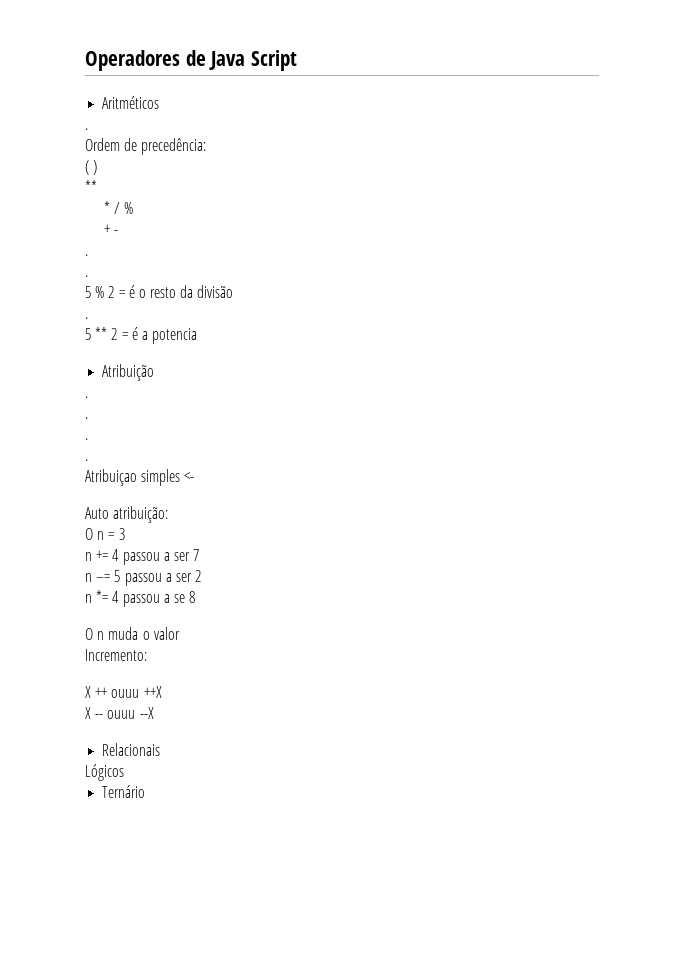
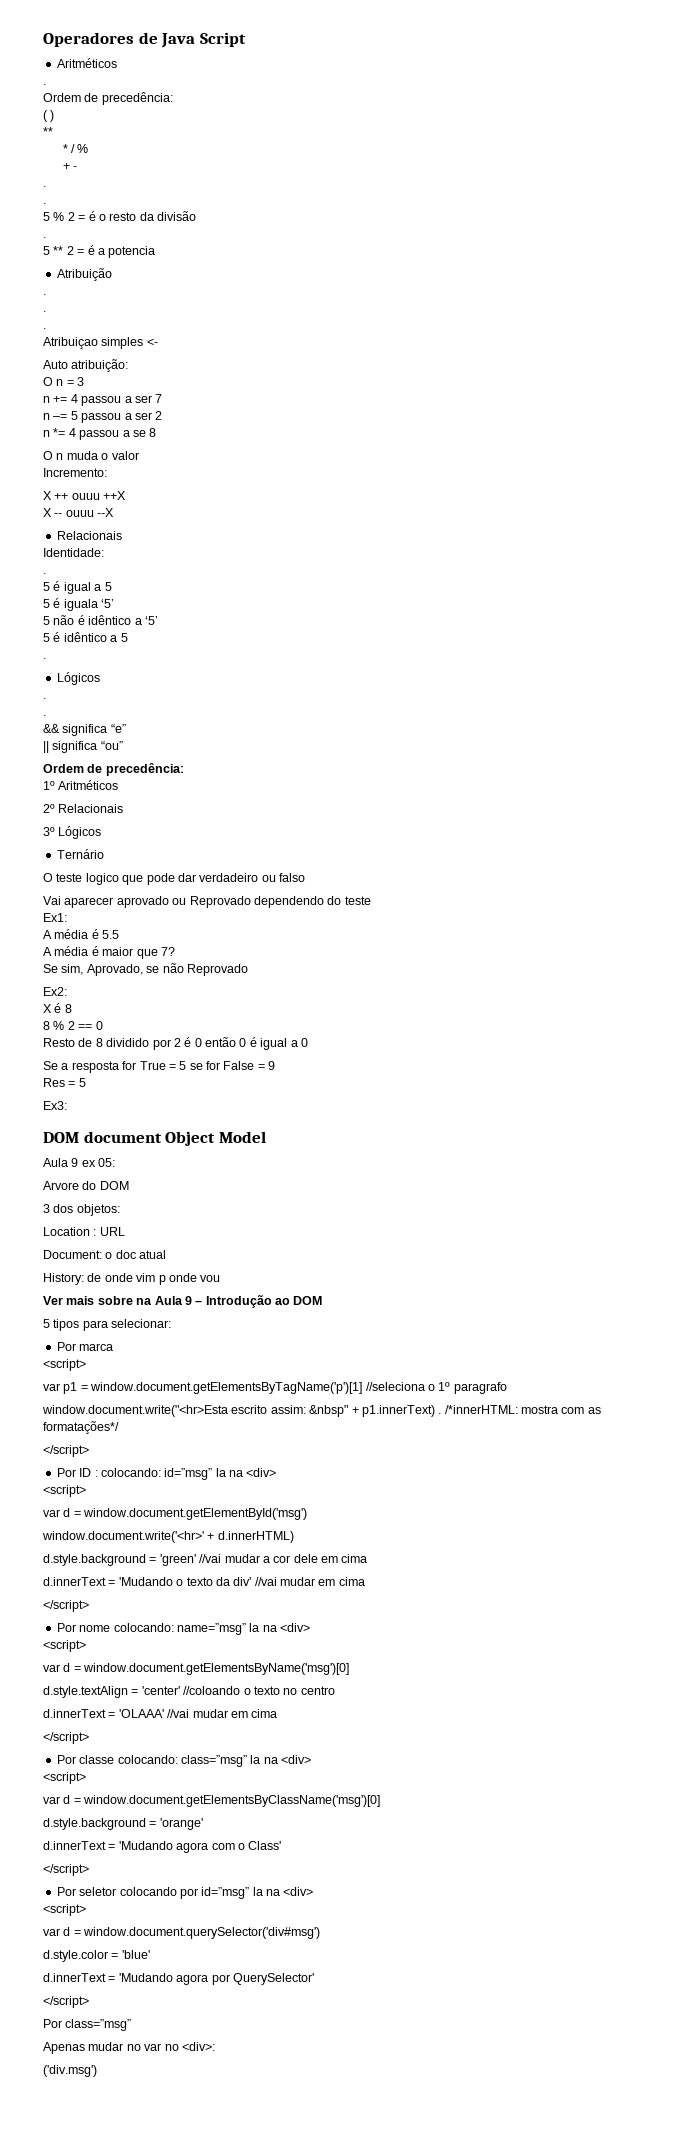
[85,459,88,461] // . -> (46, 328) none
[85,764,124,781] [102,785,146,798] Lógicos // Ternário -> [43,548,104,557] [43,573,46,574] [43,581,112,594] [43,598,115,611] [43,615,158,625] [43,632,128,642] [43,658,46,659] [56,672,100,685] [43,698,46,699] [43,715,46,716] [43,724,126,736] [43,741,123,753] [43,763,184,776] [43,780,119,790] [43,804,124,813] [43,826,102,839] [56,849,104,859] [43,873,305,885] [43,896,371,908] [43,913,67,922] [43,929,120,939] [43,946,175,959] [43,963,248,976] [43,987,67,996] [43,1003,72,1013] [43,1021,103,1030] [43,1037,308,1050] [43,1061,276,1073] [43,1078,86,1087] [43,1101,67,1110] [43,1131,266,1146] [43,1158,116,1167] [43,1181,129,1190] [43,1204,120,1216] [43,1227,125,1236] [43,1250,167,1259] [43,1273,221,1285] [43,1295,323,1308] [43,1319,172,1331] [56,1342,114,1351] [43,1359,86,1371] [43,1382,507,1394] [42,1405,601,1417] [43,1421,119,1434] [43,1445,89,1457] [56,1468,277,1480] [43,1485,86,1497] [43,1508,308,1520] [42,1531,294,1543] [43,1554,368,1566] [43,1577,365,1586] [43,1600,89,1612] [56,1623,310,1635] [43,1640,86,1652] [43,1663,350,1675] [43,1686,335,1698] [43,1709,278,1718] [43,1732,89,1744] [56,1755,311,1767] [43,1772,86,1784] [43,1795,381,1807] [43,1818,203,1830] [43,1841,282,1853] [43,1864,89,1876] [56,1887,314,1899] [43,1904,86,1916] [43,1927,321,1939] [43,1950,150,1962] [43,1973,314,1985] [43,1996,89,2008] [43,2019,132,2031] [43,2042,215,2054] [43,2065,97,2077] Identidade: // . // 5 é igual a 5 // 5 é iguala ‘5’ // 5 não é idêntico a ‘5’ // 5 é idêntico a 5 // . // Lógicos // . // . // && significa “e” // || significa “ou” // Ordem de precedência: // 1º Aritméticos // 2º Relacionais // 3º Lógicos // Ternário // O teste logico que pode dar verdadeiro ou falso // Vai aparecer aprovado ou Reprovado dependendo do teste // Ex1: // A média é 5.5 // A média é maior que 7? // Se sim, Aprovado, se não Reprovado // Ex2: // X é 8 // 8 % 2 == 0 // Resto de 8 dividido por 2 é 0 então 0 é igual a 0 // Se a resposta for True = 5 se for False = 9 // Res = 5 // Ex3: // DOM document Object Model // Aula 9 ex 05: // Arvore do DOM // 3 dos objetos: // Location : URL // Document: o doc atual // History: de onde vim p onde vou // Ver mais sobre na Aula 9 – Introdução ao DOM // 5 tipos para selecionar: // Por marca // <script> // var p1 = window.document.getElementsByTagName('p')[1] //seleciona o 1º paragrafo // window.document.write("<hr>Esta escrito assim: &nbsp" + p1.innerText) . /*innerHTML: mostra com as formatações*/ // </script> // Por ID : colocando: id=”msg” la na <div> // <script> // var d = window.document.getElementById('msg') // window.document.write('<hr>' + d.innerHTML) // d.style.background = 'green' //vai mudar a cor dele em cima // d.innerText = 'Mudando o texto da div' //vai mudar em cima // </script> // Por nome colocando: name=”msg” la na <div> // <script> // var d = window.document.getElementsByName('msg')[0] // d.style.textAlign = 'center' //coloando o texto no centro // d.innerText = 'OLAAA' //vai mudar em cima // </script> // Por classe colocando: class=”msg” la na <div> // <script> // var d = window.document.getElementsByClassName('msg')[0] // d.style.background = 'orange' // d.innerText = 'Mudando agora com o Class' // </script> // Por seletor colocando por id=”msg” la na <div> // <script> // var d = window.document.querySelector('div#msg') // d.style.color = 'blue' // d.innerText = 'Mudando agora por QuerySelector' // </script> // Por class=”msg” // Apenas mudar no var no <div>: // ('div.msg')

